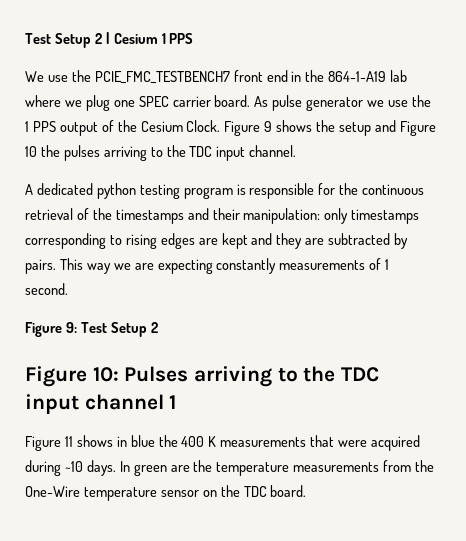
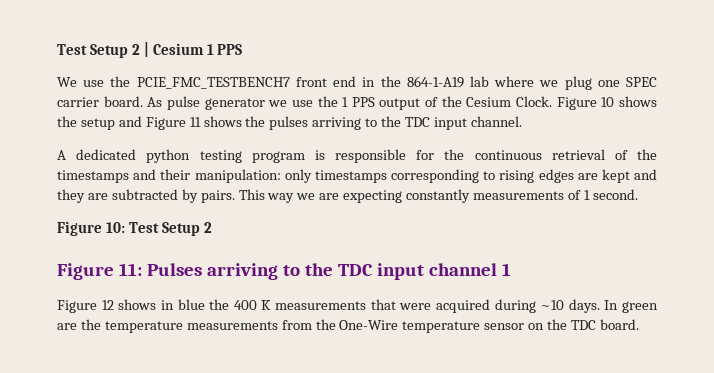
[264,121,273,132] 9 -> [601,97,615,107] 10
[25,146,37,157] 10 -> [189,116,242,127] 11 shows
[65,322,77,333] 9: -> [105,222,125,233] 10:
[92,367,119,382] 10: -> [118,263,142,276] 11:
[64,436,73,447] 11 -> [101,300,114,310] 12

